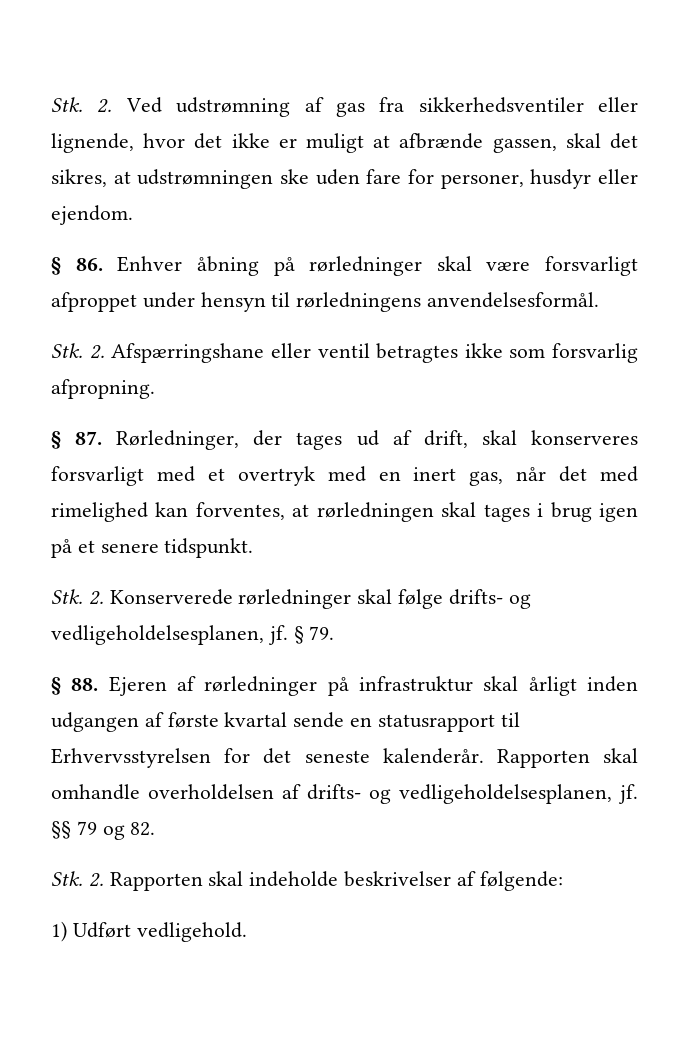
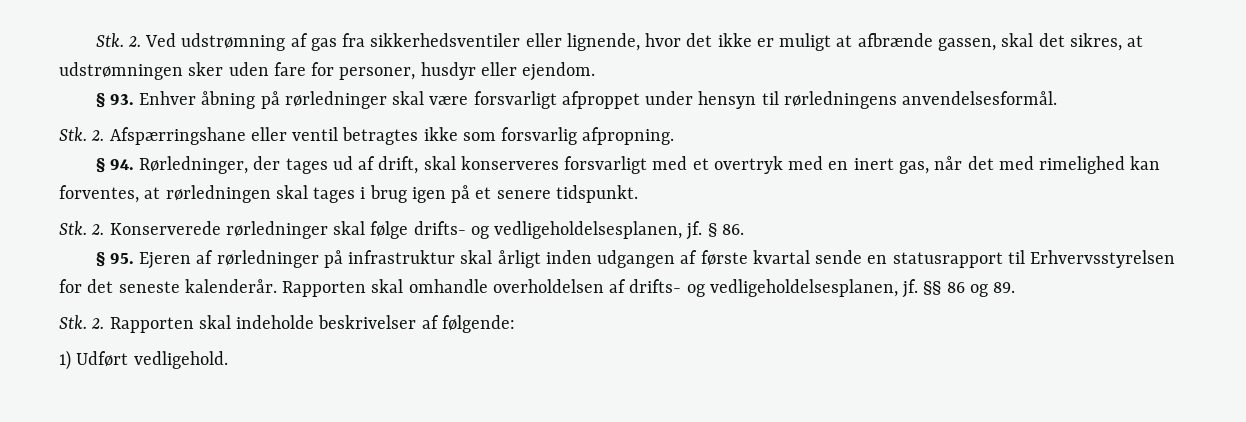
[280,169,309,184] ske -> [188,62,224,76] sker
[75,258,103,271] 86. -> [109,94,134,105] 93.
[75,431,103,445] 87. -> [109,159,134,170] 94.
[309,626,335,640] [51,677,99,695] 79. // § 88. -> [721,224,744,235] [95,252,134,267] 86. // § 95.
[76,821,156,840] 79 og 82. -> [946,282,1016,297] 86 og 89.

